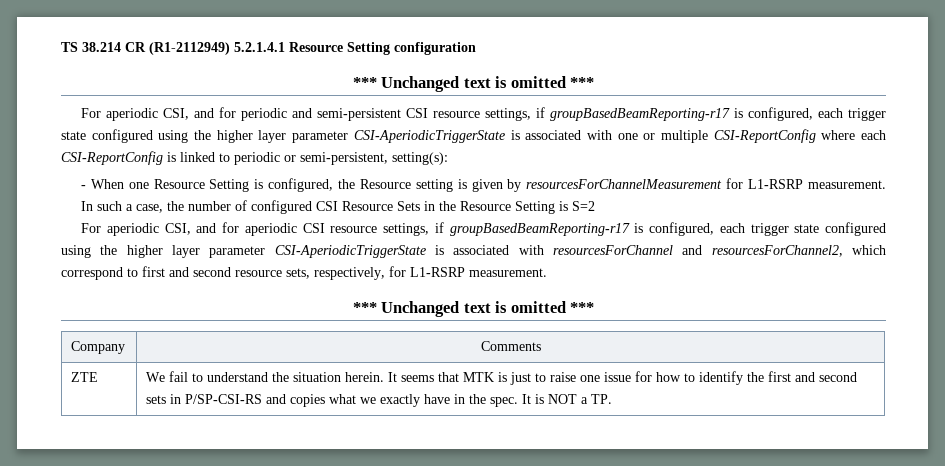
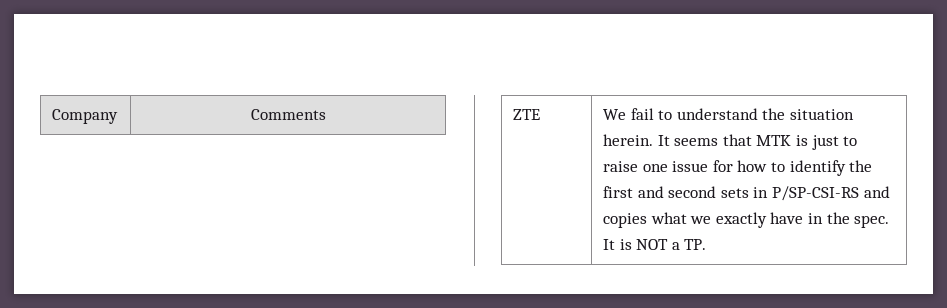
[61,42,476,55] [352,76,595,92] [81,107,886,121] [61,129,886,143] [61,151,448,165] [80,178,886,192] [80,200,595,214] [81,222,886,236] [61,245,887,258] [61,266,547,280] [352,301,595,317] TS 38.214 CR (R1-2112949) 5.2.1.4.1 Resource Setting configuration // *** Unchanged text is omitted *** // For aperiodic CSI, and for periodic and semi-persistent CSI resource settings, if groupBasedBeamReporting-r17 is configured, each trigger state configured using the higher layer parameter CSI-AperiodicTriggerState is associated with one or multiple CSI-ReportConfig where each CSI-ReportConfig is linked to periodic or semi-persistent, setting(s): // - When one Resource Setting is configured, the Resource setting is given by resourcesForChannelMeasurement for L1-RSRP measurement. In such a case, the number of configured CSI Resource Sets in the Resource Setting is S=2 // For aperiodic CSI, and for aperiodic CSI resource settings, if groupBasedBeamReporting-r17 is configured, each trigger state configured using the higher layer parameter CSI-AperiodicTriggerState is associated with resourcesForChannel and resourcesForChannel2, which correspond to first and second resource sets, respectively, for L1-RSRP measurement. // *** Unchanged text is omitted *** // -> (52, 116) none

